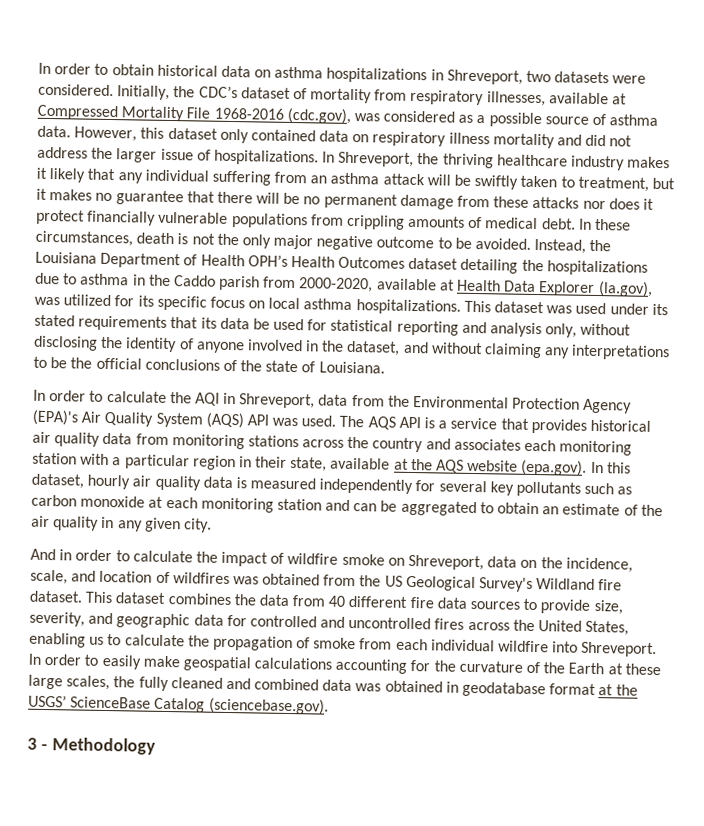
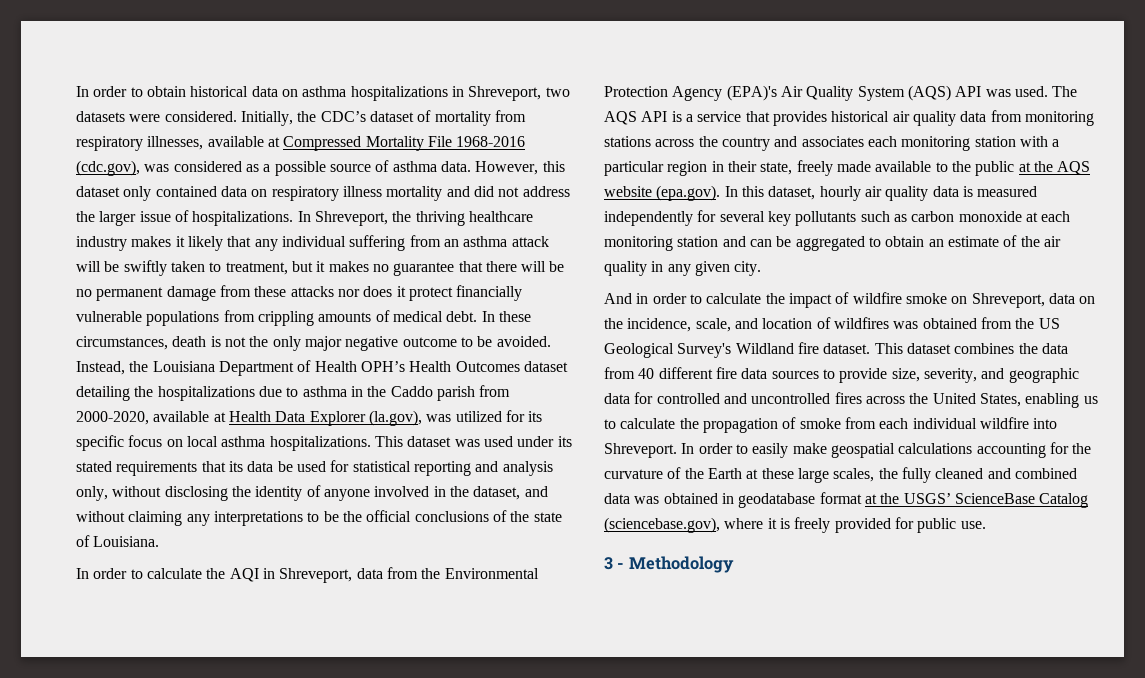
[330,457,391,470] available -> [796,160,1015,176] freely made available to the public
[208,697,329,715] (sciencebase.gov). -> [604,517,986,533] (sciencebase.gov), where it is freely provided for public use.

